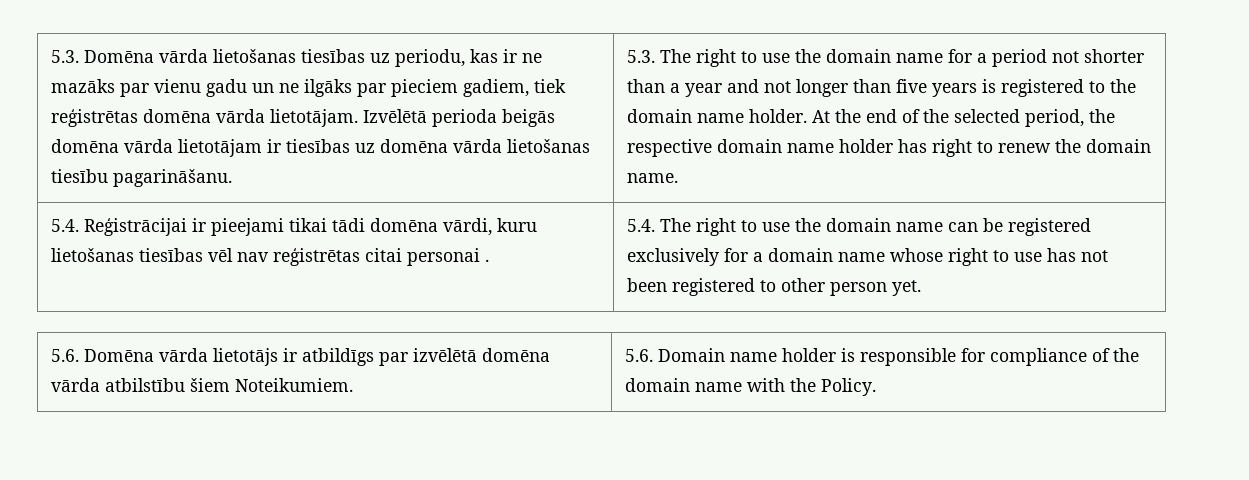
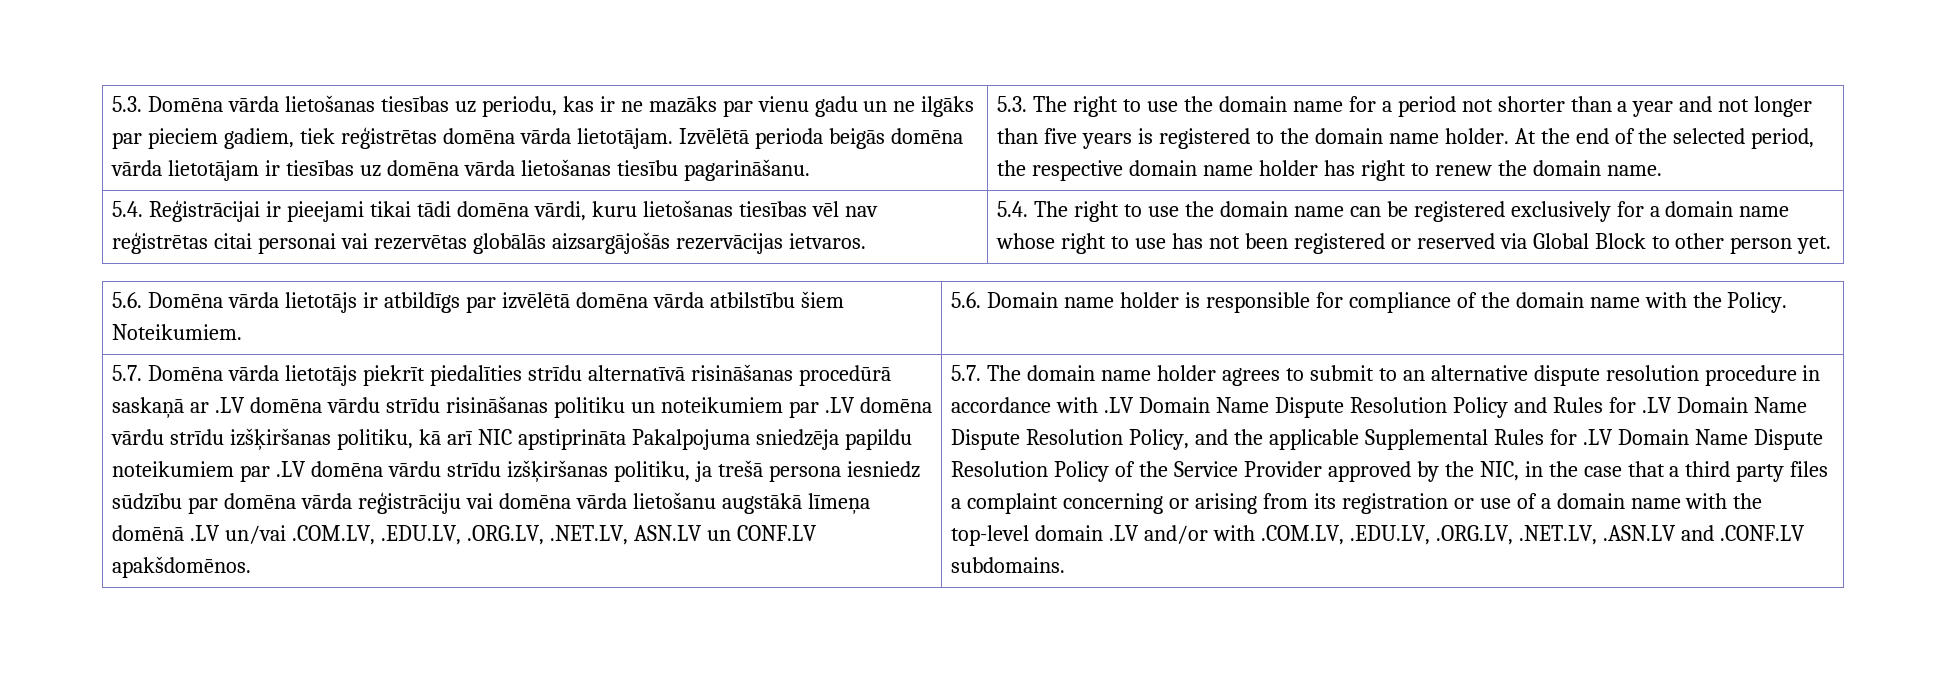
[485,259,490,262] . -> [341,232,866,254] vai rezervētas globālās aizsargājošās rezervācijas ietvaros.
(756, 287) none -> [1390,233,1646,249] or reserved via Global Block
(877, 387) none -> [112,364,891,386] [112,396,932,419] [111,428,912,451] [112,460,920,483] [112,492,870,515] [112,525,817,545] [112,556,252,578] [951,365,1821,386] [951,397,1807,418] [951,429,1823,450] [951,461,1829,482] [951,493,1763,514] [951,525,1805,546] [951,557,1066,573] // 5.7. Domēna vārda lietotājs piekrīt piedalīties strīdu alternatīvā risināšanas procedūrā saskaņā ar .LV domēna vārdu strīdu risināšanas politiku un noteikumiem par .LV domēna vārdu strīdu izšķiršanas politiku, kā arī NIC apstiprināta Pakalpojuma sniedzēja papildu noteikumiem par .LV domēna vārdu strīdu izšķiršanas politiku, ja trešā persona iesniedz sūdzību par domēna vārda reģistrāciju vai domēna vārda lietošanu augstākā līmeņa domēnā .LV un/vai .COM.LV, .EDU.LV, .ORG.LV, .NET.LV, ASN.LV un CONF.LV apakšdomēnos. | 5.7. The domain name holder agrees to submit to an alternative dispute resolution procedure in accordance with .LV Domain Name Dispute Resolution Policy and Rules for .LV Domain Name Dispute Resolution Policy, and the applicable Supplemental Rules for .LV Domain Name Dispute Resolution Policy of the Service Provider approved by the NIC, in the case that a third party files a complaint concerning or arising from its registration or use of a domain name with the top-level domain .LV and/or with .COM.LV, .EDU.LV, .ORG.LV, .NET.LV, .ASN.LV and .CONF.LV subdomains.

